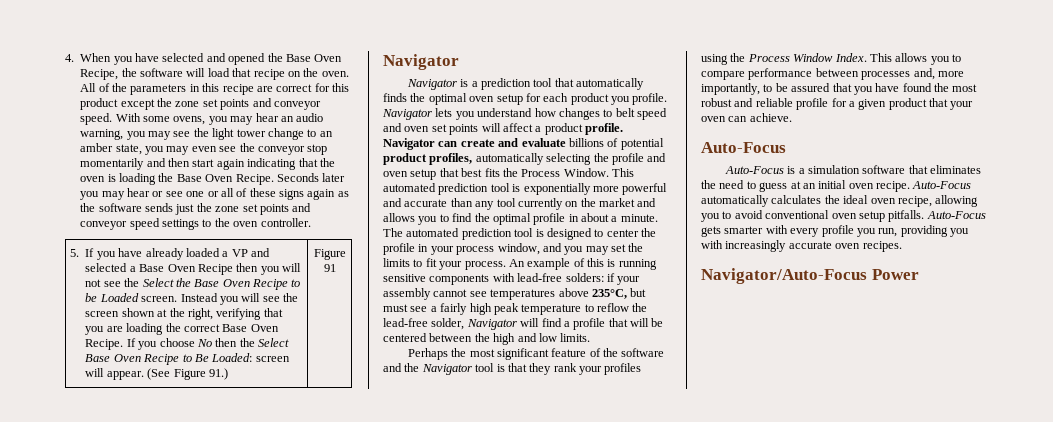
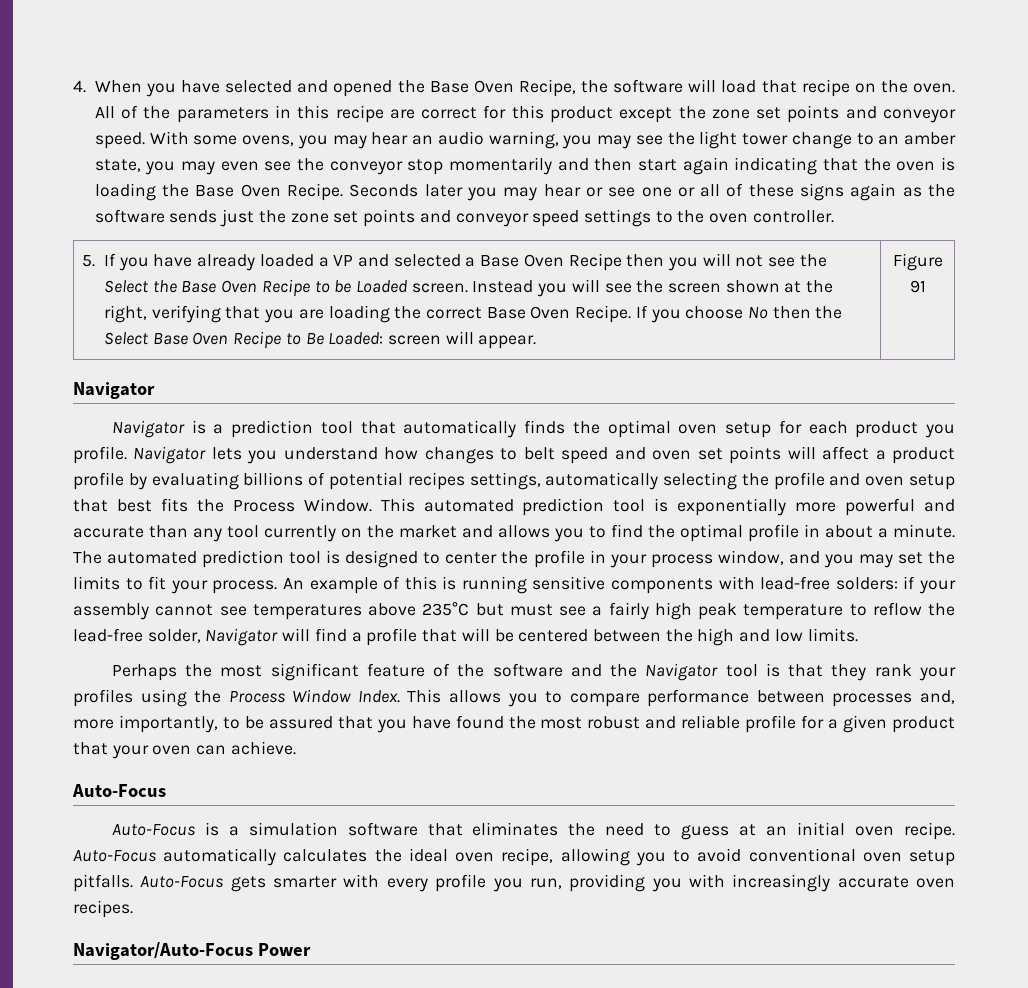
[147,368,228,380] (See Figure 91.) -> (537, 342) none
[585,123,623,135] [383,138,566,150] profile. Navigator can create and evaluate -> [73,472,239,490] profile by evaluating
[383,153,473,165] product profiles, -> [407,472,541,490] recipes settings,
[591,289,627,299] 235°C, -> [422,602,470,616] 235°C

